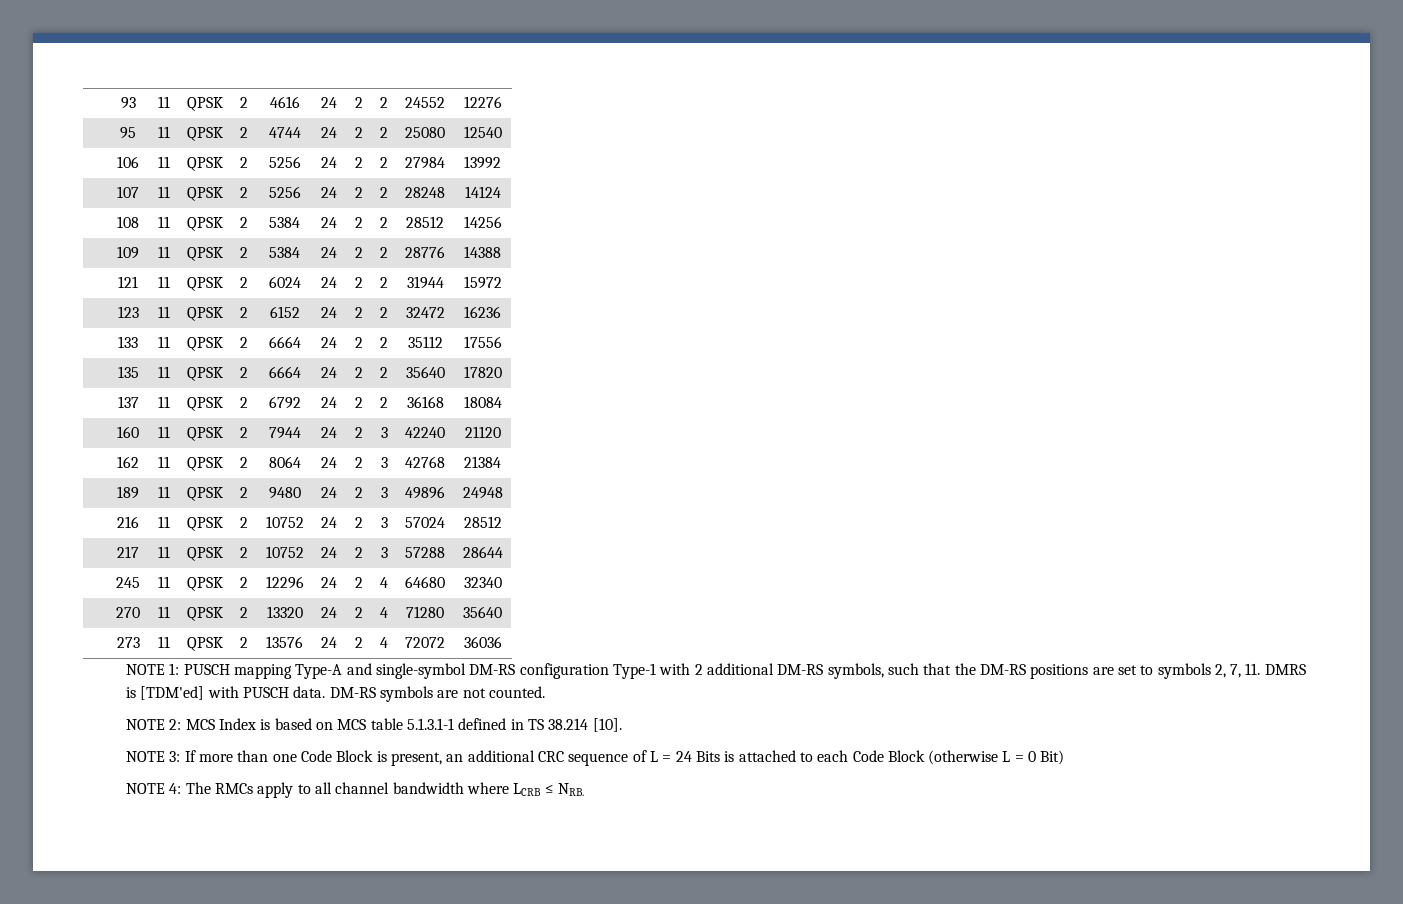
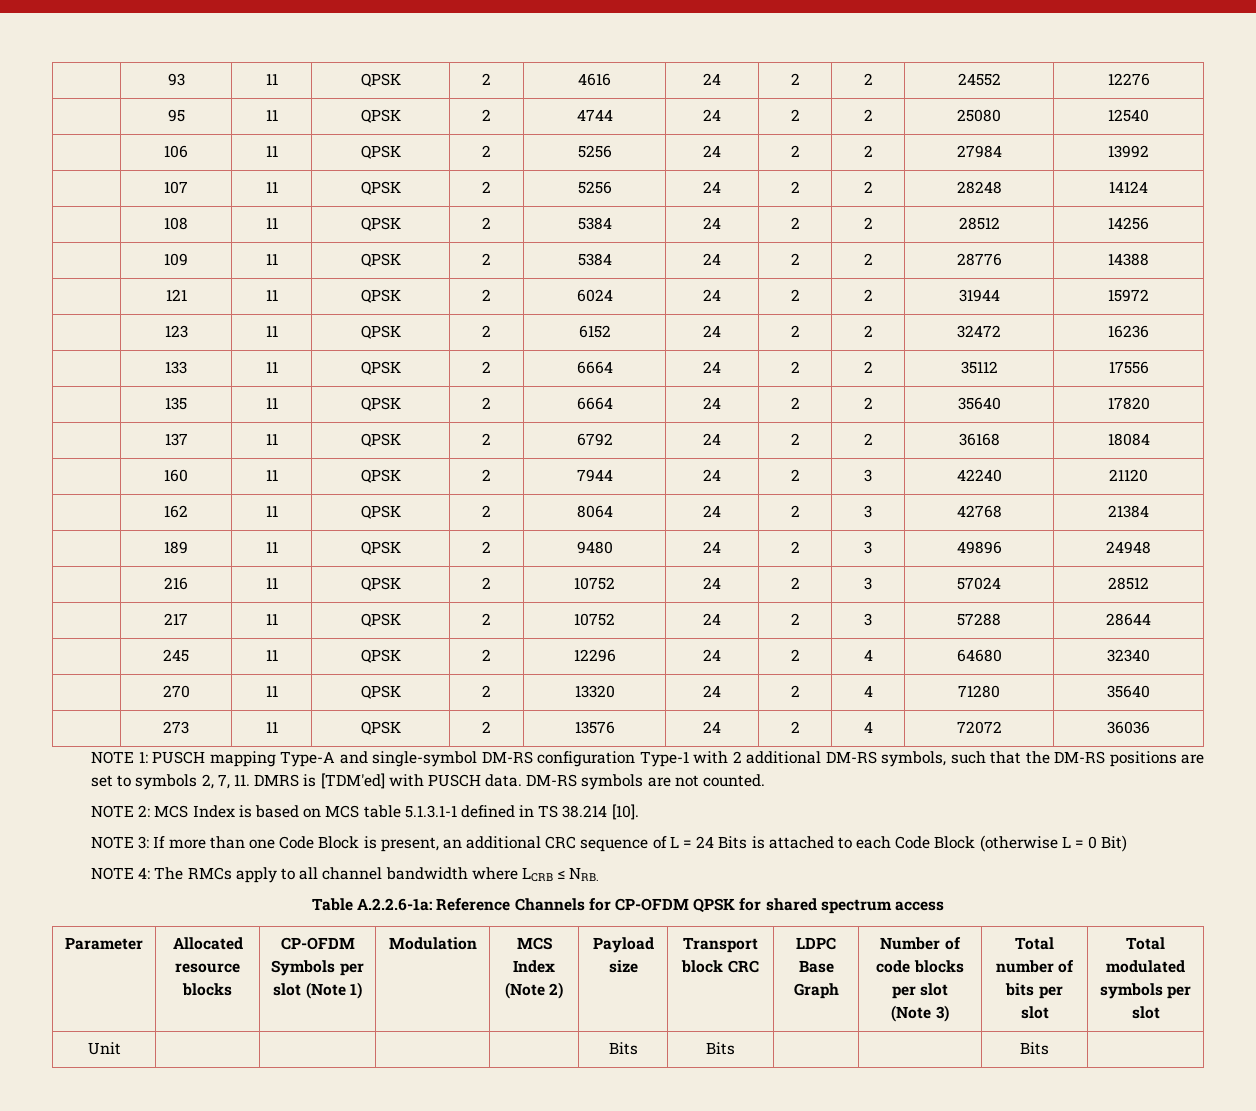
(584, 789) none -> [312,898,944,914] [65,937,143,950] [172,937,243,950] [175,963,240,973] [182,983,232,996] [280,937,355,950] [271,960,364,976] [273,982,362,999] [388,937,477,950] [516,937,552,950] [513,960,555,973] [504,982,564,999] [592,937,654,953] [608,960,638,973] [683,937,758,953] [681,960,759,973] [796,937,836,950] [798,960,834,973] [793,983,839,999] [880,937,961,950] [876,960,964,973] [891,983,949,999] [891,1005,949,1022] [1015,937,1054,950] [995,960,1075,973] [1005,983,1063,999] [1020,1006,1049,1019] [1126,937,1165,950] [1106,960,1185,973] [1099,983,1192,999] [1131,1006,1160,1019] [87,1042,121,1055] [608,1042,638,1055] [706,1042,735,1055] [1020,1042,1049,1055] // Table A.2.2.6-1a: Reference Channels for CP-OFDM QPSK for shared spectrum access // Parameter | Allocated resource blocks | CP-OFDM Symbols per slot (Note 1) | Modulation | MCS Index (Note 2) | Payload size | Transport block CRC | LDPC Base Graph | Number of code blocks per slot (Note 3) | Total number of bits per slot | Total modulated symbols per slot // Unit | | | | | Bits | Bits | | | Bits |

